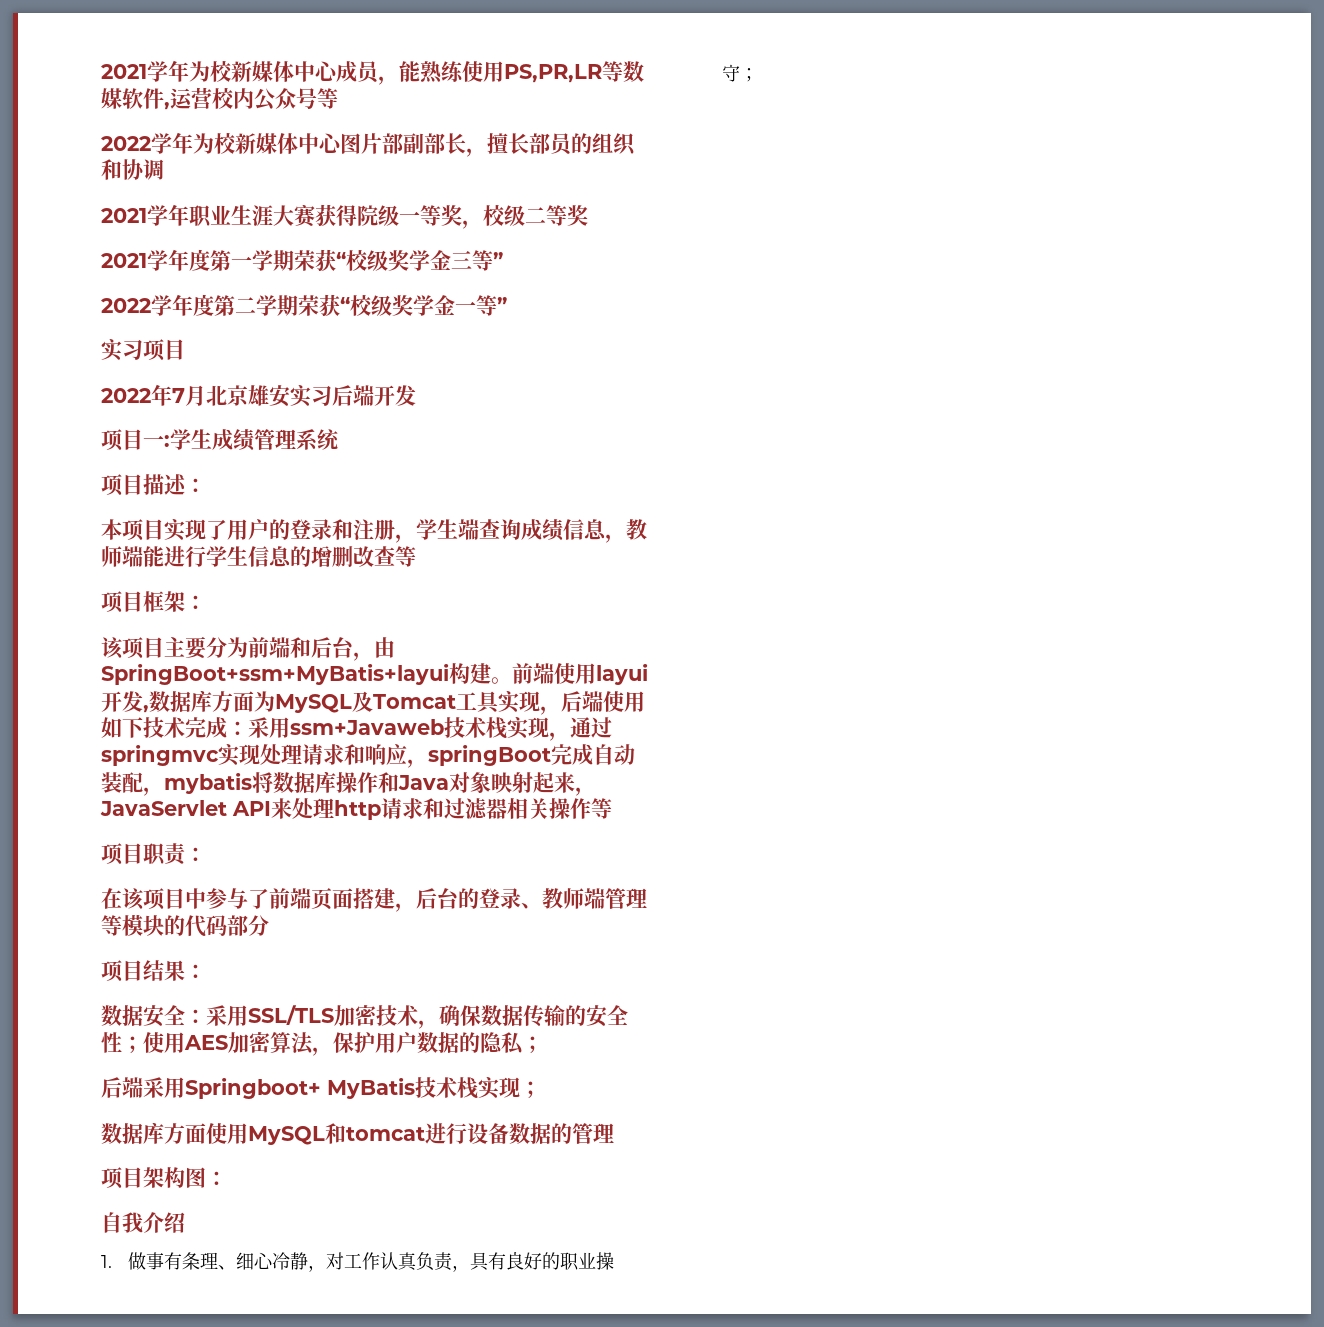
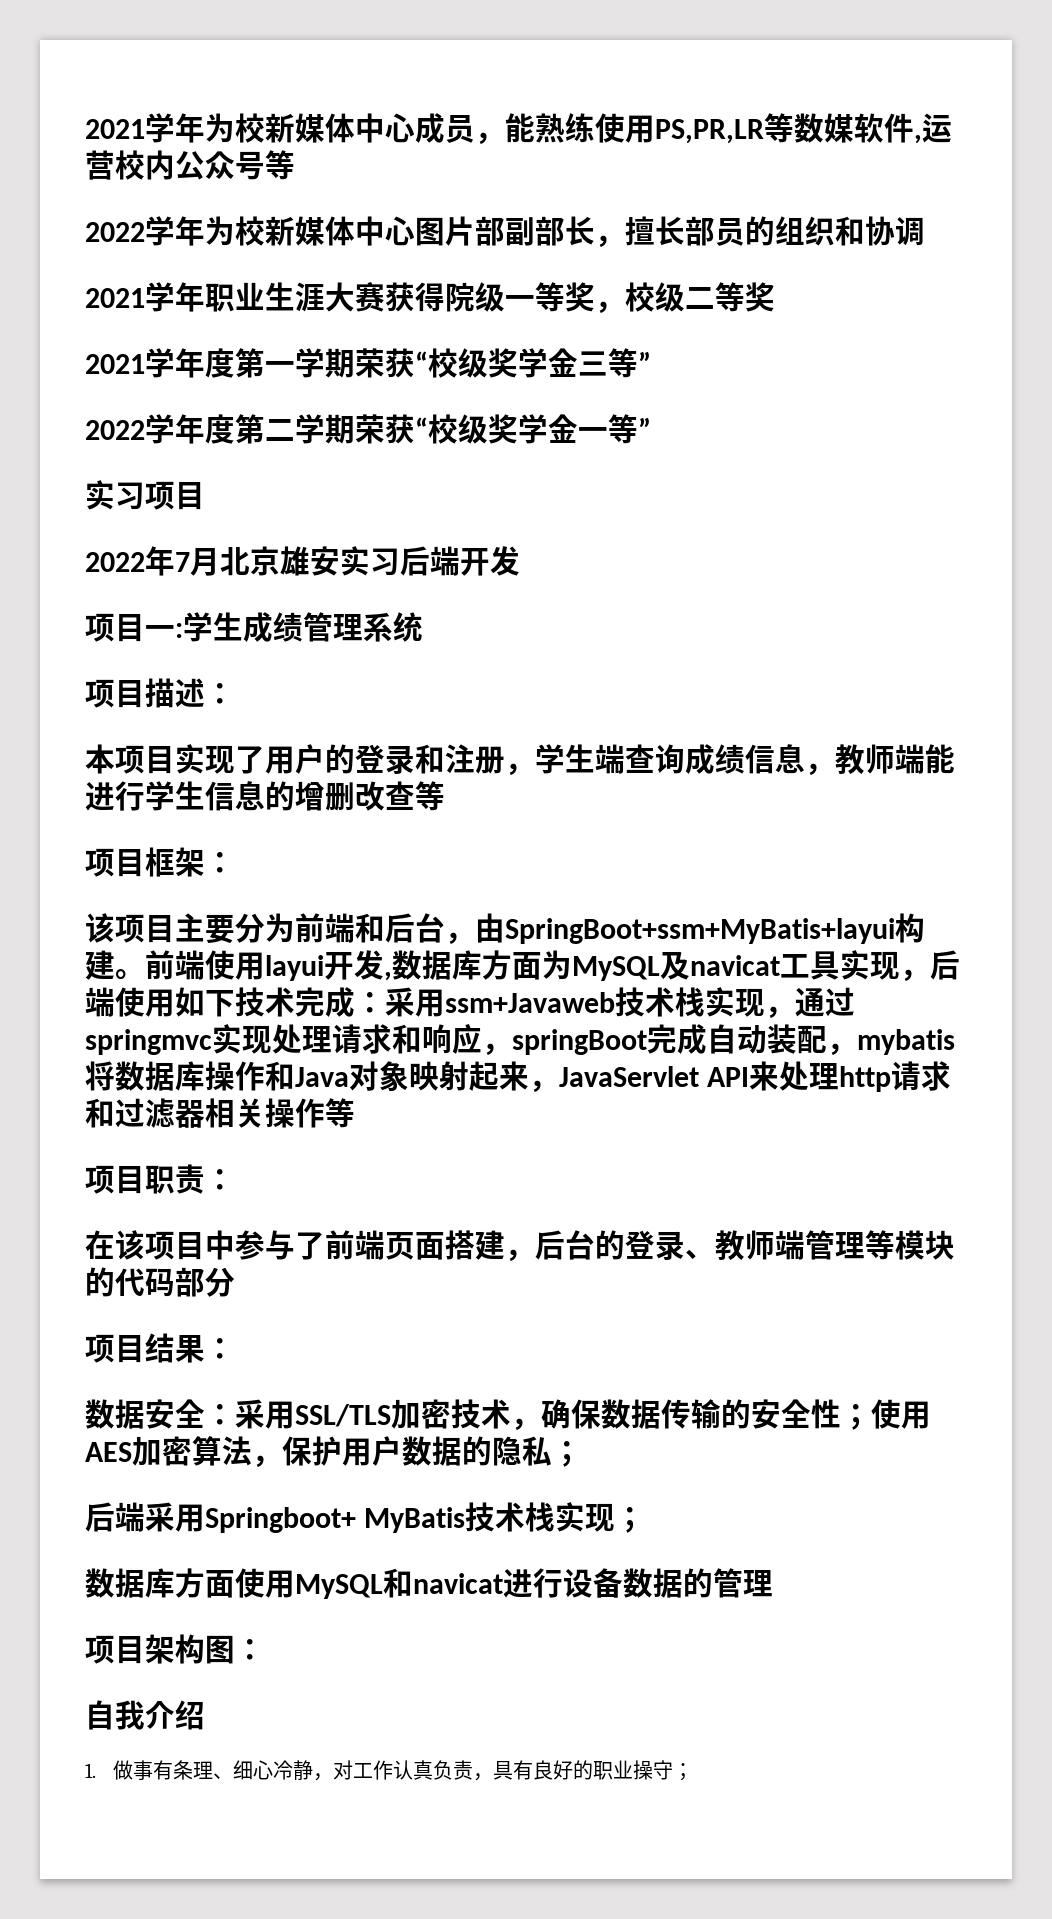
[373,694,456,709] Tomcat -> [690,955,780,976] navicat
[346,1127,425,1141] tomcat -> [413,1573,503,1594] navicat

